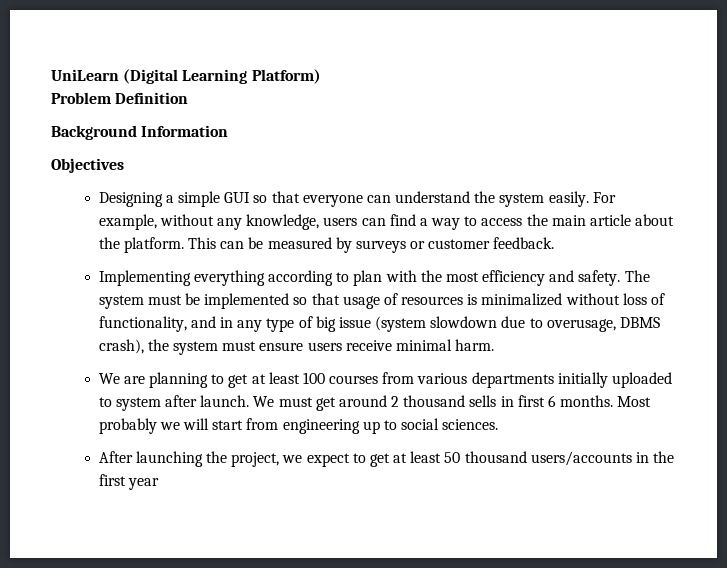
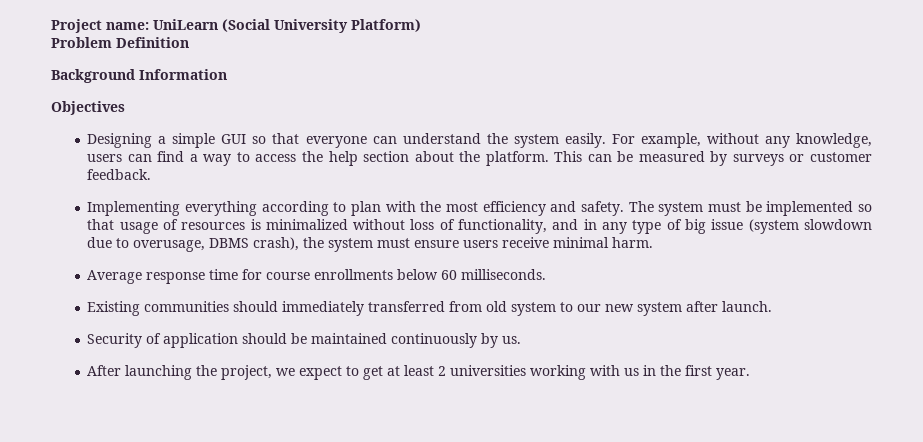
[51,69,248,84] UniLearn (Digital Learning -> [51,19,348,33] Project name: UniLearn (Social University
[551,214,632,226] main article -> [328,151,410,166] help section
[98,372,673,388] [98,395,652,411] [98,418,499,434] We are planning to get at least 100 courses from various departments initially uploaded to system after launch. We must get around 2 thousand sells in first 6 months. Most probably we will start from engineering up to social sciences. -> [87,269,547,284] [87,301,773,316] [87,333,522,348] Average response time for course enrollments below 60 milliseconds. // Existing communities should immediately transferred from old system to our new system after launch. // Security of application should be maintained continuously by us.
[444,451,632,466] 50 thousand users/accounts -> [438,365,640,380] 2 universities working with us
[127,478,159,490] year -> [716,368,751,380] year.

